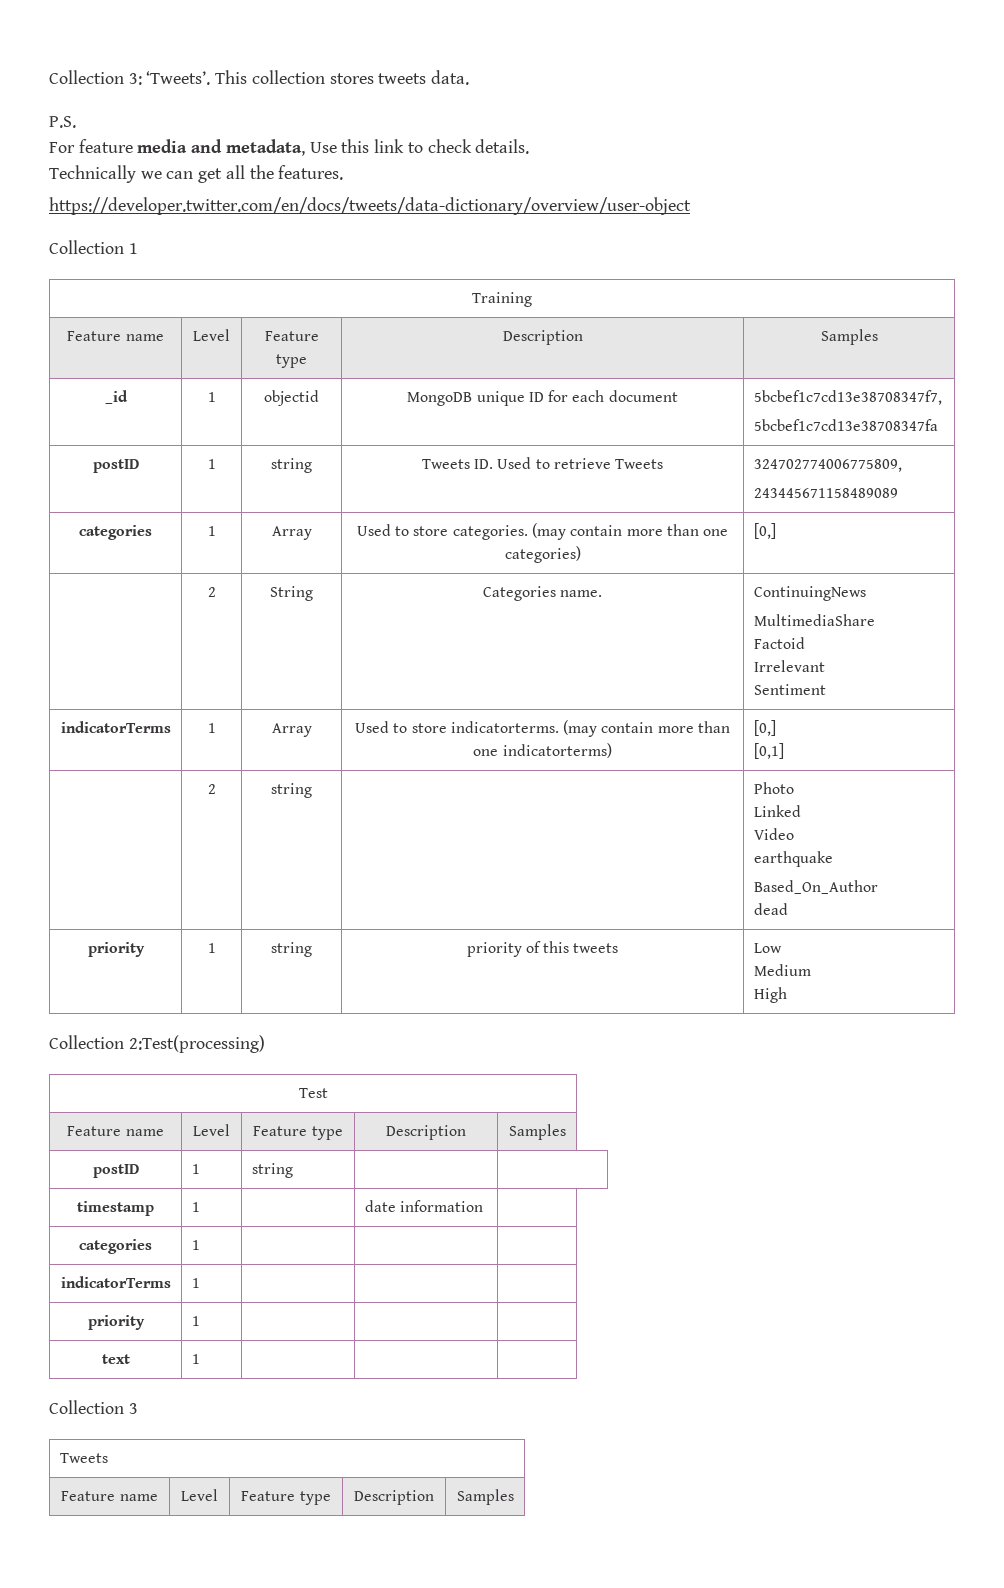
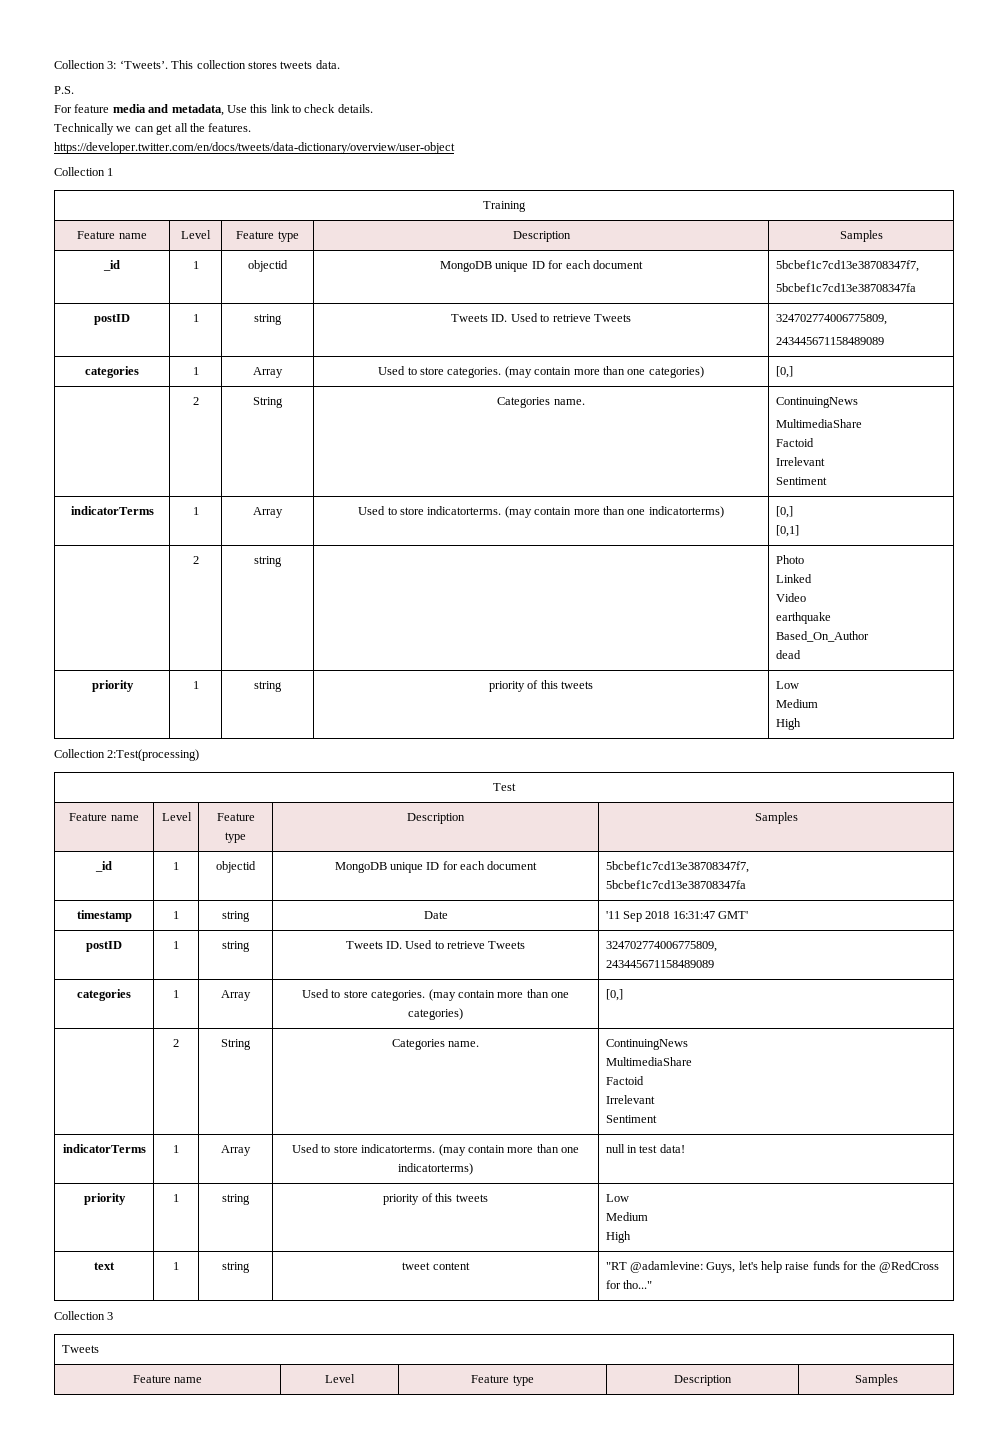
[92,1164,139,1178] [191,1164,200,1174] [251,1163,293,1178] [77,1201,154,1216] [191,1202,200,1212] [364,1200,484,1212] [79,1239,152,1254] [191,1240,200,1250] [60,1276,171,1288] [191,1278,200,1288] [87,1315,145,1330] [191,1316,200,1326] [101,1354,130,1364] [191,1354,200,1364] postID | 1 | string | | // timestamp | 1 | | date information | // categories | 1 | | | // indicatorTerms | 1 | | | // priority | 1 | | | // text | 1 | | | -> [95,861,112,872] [173,862,179,870] [216,861,256,873] [334,861,538,873] [605,861,749,873] [605,880,746,889] [76,910,132,922] [173,911,179,919] [222,911,250,922] [423,911,448,919] [605,911,749,922] [86,941,122,952] [173,941,179,949] [222,941,250,952] [345,940,526,949] [605,941,717,952] [605,960,714,968] [77,989,131,1001] [173,990,179,998] [221,990,251,1001] [302,989,569,1001] [408,1008,463,1020] [605,989,623,1001] [173,1039,179,1047] [221,1039,251,1050] [391,1039,480,1050] [605,1039,688,1050] [605,1057,692,1066] [605,1076,644,1085] [605,1095,655,1104] [605,1115,657,1123] [62,1144,146,1153] [173,1145,179,1153] [221,1145,251,1156] [292,1144,579,1156] [398,1163,473,1175] [605,1144,685,1153] [83,1193,126,1205] [173,1194,179,1202] [222,1194,250,1205] [383,1193,488,1205] [605,1194,629,1202] [605,1212,648,1221] [605,1231,631,1243] [94,1262,115,1270] [173,1262,179,1270] [222,1262,250,1273] [402,1262,470,1270] [605,1261,939,1273] [605,1280,652,1289] _id | 1 | objectid | MongoDB unique ID for each document | 5bcbef1c7cd13e38708347f7, // 5bcbef1c7cd13e38708347fa // timestamp | 1 | string | Date | '11 Sep 2018 16:31:47 GMT' // postID | 1 | string | Tweets ID. Used to retrieve Tweets | 324702774006775809, // 243445671158489089 // categories | 1 | Array | Used to store categories. (may contain more than one categories) | [0,] // | 2 | String | Categories name. | ContinuingNews // MultimediaShare // Factoid // Irrelevant // Sentiment // indicatorTerms | 1 | Array | Used to store indicatorterms. (may contain more than one indicatorterms) | null in test data! // priority | 1 | string | priority of this tweets | Low // Medium // High // text | 1 | string | tweet content | "RT @adamlevine: Guys, let's help raise funds for the @RedCross for tho..."

